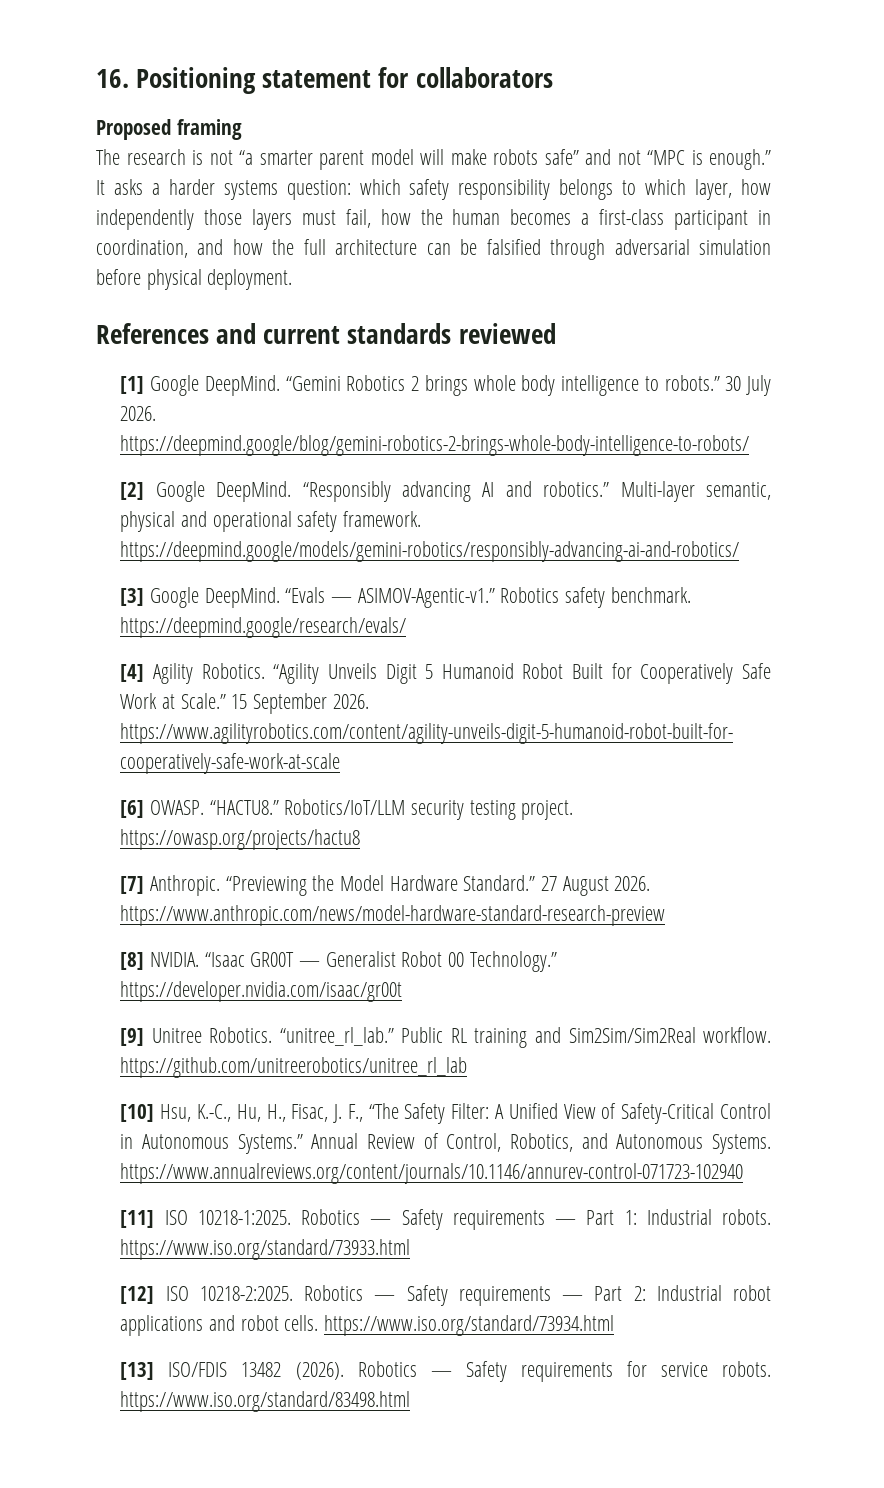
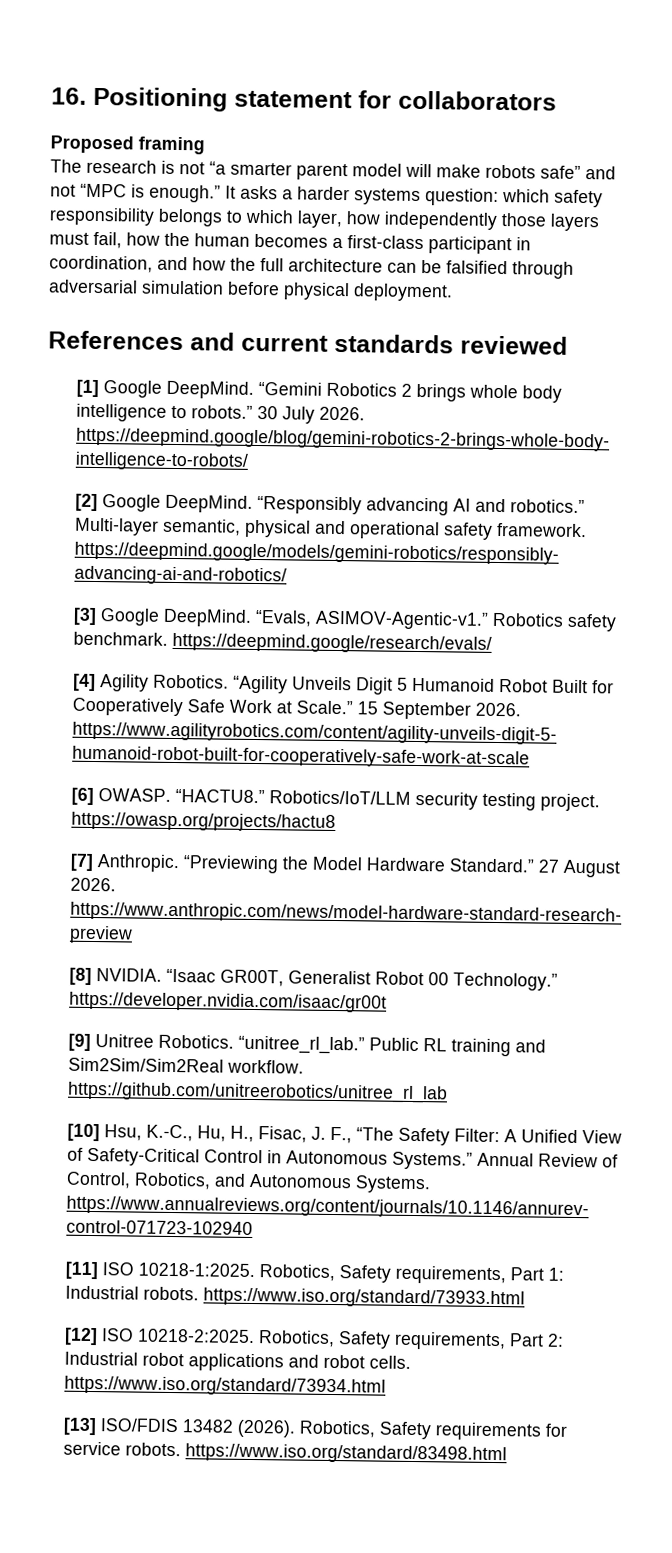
[285,587,353,603] “Evals — -> [255,609,313,627] “Evals,
[250,952,321,967] GR00T — -> [220,969,285,987] GR00T,
[301,1209,577,1230] Robotics — Safety requirements — -> [259,1264,507,1285] Robotics, Safety requirements,
[304,1285,584,1306] Robotics — Safety requirements — -> [258,1330,507,1351] Robotics, Safety requirements,
[357,1361,452,1377] Robotics — -> [299,1420,377,1438] Robotics,

